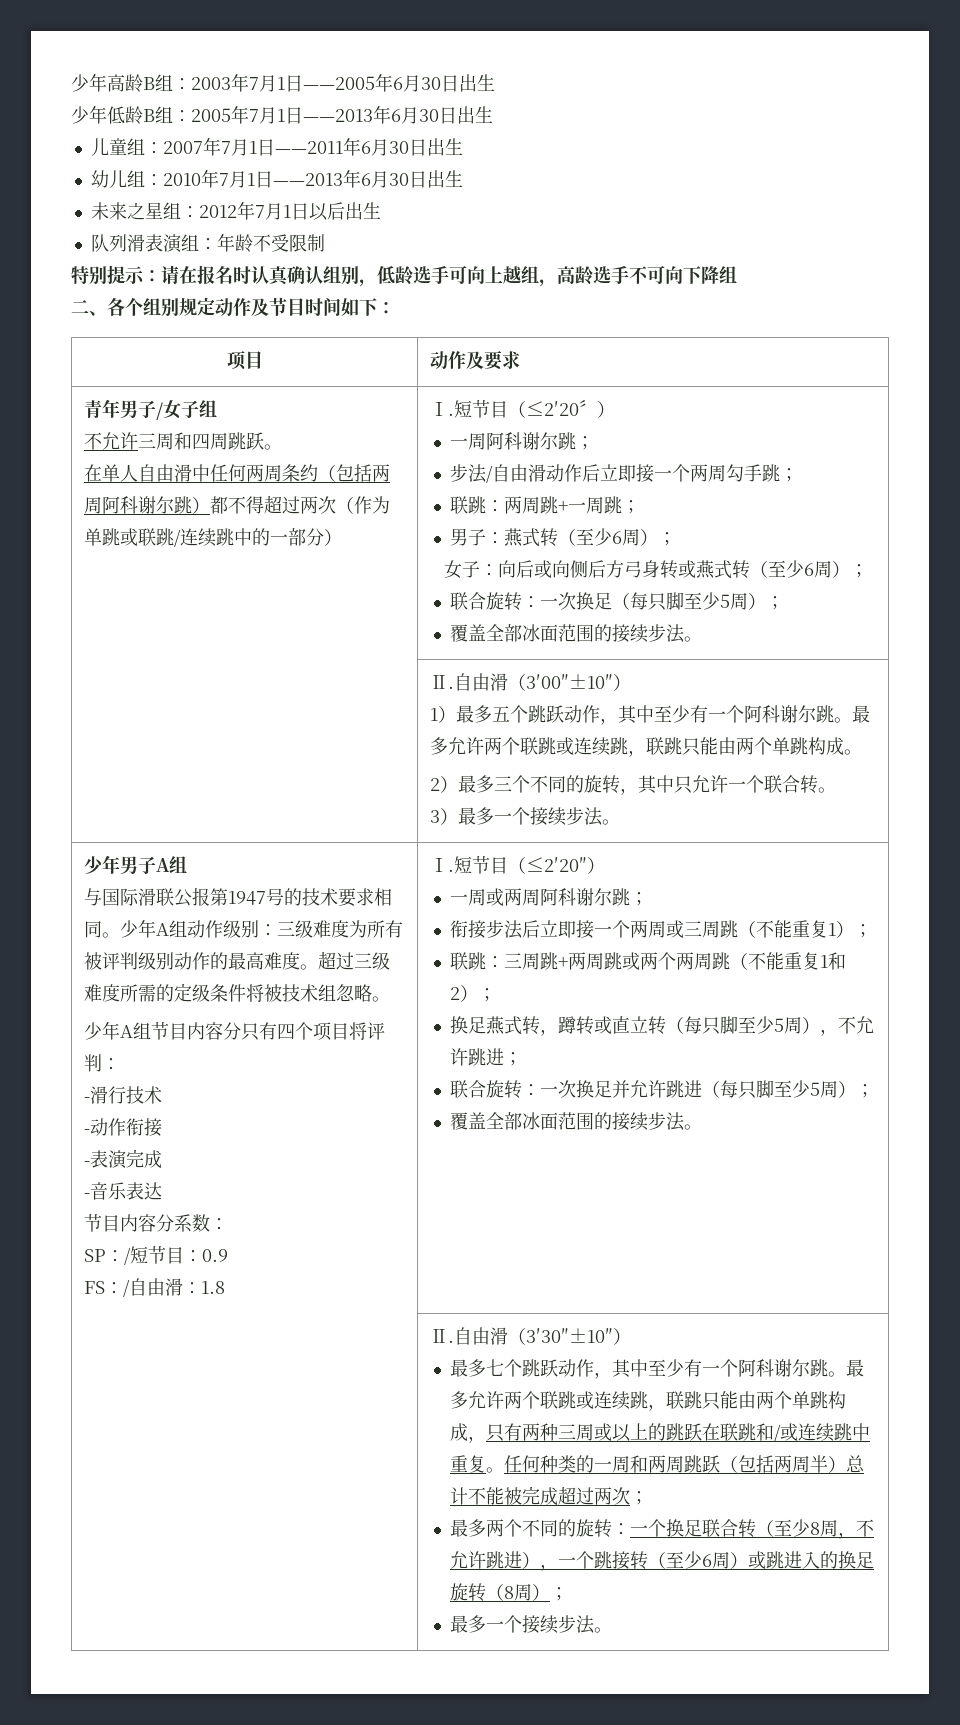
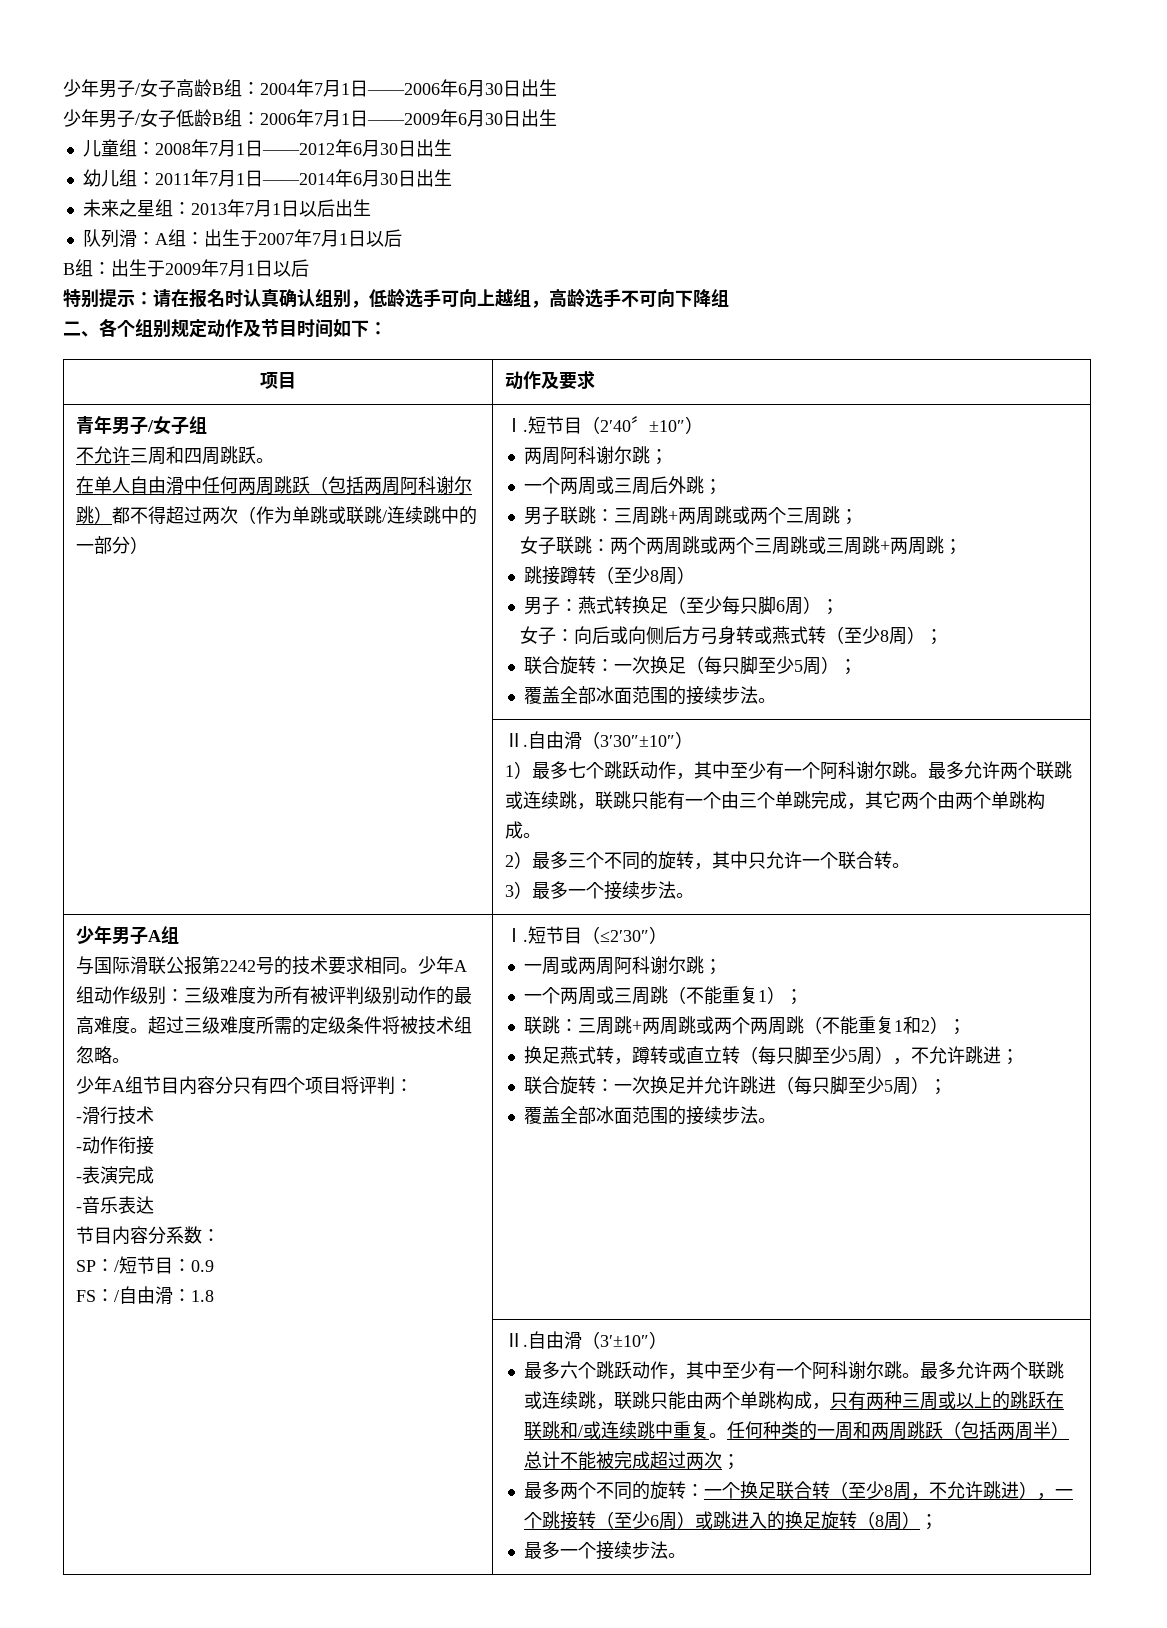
[71,73,107,92] 少年 -> [63,79,176,98] 少年男子/女子
[191,73,375,92] 2003年7月1日——2005 -> [260,79,440,97] 2004年7月1日——2006
(107, 114) none -> [99,109,176,128] 男子/女子
[191,105,373,124] 2005年7月1日——2013 -> [260,109,440,127] 2006年7月1日——2009
[162,137,343,156] 2007年7月1日——2011 -> [154,139,335,157] 2008年7月1日——2012
[162,169,343,188] 2010年7月1日——2013 -> [154,169,335,187] 2011年7月1日——2014
[198,205,237,218] 2012 -> [190,203,227,215] 2013
[144,233,325,253] 表演组：年龄不受限制 -> [136,229,402,247] [63,259,309,277] ：A组：出生于2007年7月1日以后 // B组：出生于2009年7月1日以后
[282,464,319,482] 条约 -> [273,476,310,494] 跳跃
[526,399,616,418] [450,432,595,450] [450,464,799,483] [450,496,641,514] ≤2′20〞） // 一周阿科谢尔跳； // 步法/自由滑动作后立即接一个两周勾手跳； // 联跳：两周跳+一周跳； -> [599,416,703,434] [524,446,669,465] [524,476,723,495] [524,506,859,525] [520,536,963,555] [524,566,696,585] 2′40〞±10″） // 两周阿科谢尔跳； // 一个两周或三周后外跳； // 男子联跳：三周跳+两周跳或两个三周跳； // 女子联跳：两个两周跳或两个三周跳或三周跳+两周跳； // 跳接蹲转（至少8周）
[558,528,613,546] （至少 -> [632,596,777,615] 换足（至少每只脚
[803,563,814,576] 6 -> [880,630,890,642] 8
[526,674,614,689] 3′00″±10″ -> [599,735,675,747] 3′30″±10″
[492,706,511,722] 五 -> [567,761,586,778] 七
(719, 746) none -> [666,791,937,810] 有一个由三个单跳完成，其它两个
[228,891,267,905] 1947 -> [219,960,256,972] 2242
[526,857,588,872] ≤2′20″ -> [599,930,649,942] ≤2′30″
[450,920,595,939] 衔接步法后立即接 -> (723, 967) none
[526,1328,614,1343] 3′30″±10″ -> [599,1335,649,1347] 3′±10″
[486,1359,505,1376] 七 -> [560,1361,579,1379] 六

